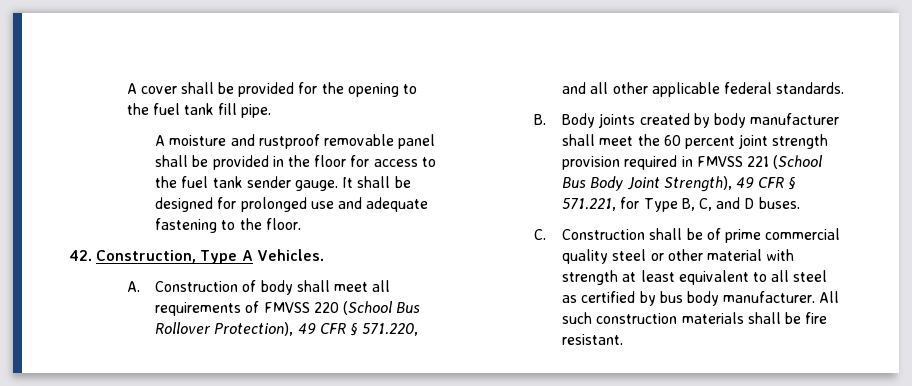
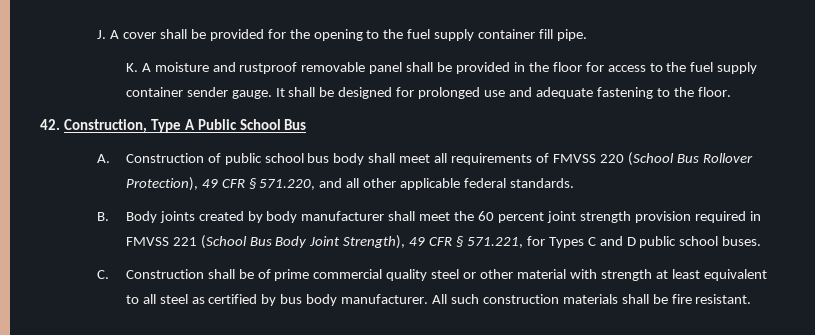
(126, 88) none -> [97,30,107,39] J.
[183,103,214,115] tank -> [434,29,536,41] supply container
(272, 111) none -> [125,63,138,72] K.
[212,176,243,188] tank -> [717,62,758,74] [125,87,183,97] supply container
[256,249,324,261] Vehicles. -> [197,119,307,130] Public School Bus
(257, 286) none -> [224,153,330,165] public school bus
[643,197,755,212] Type B, C, and D -> [548,236,719,248] Types C and D public school

